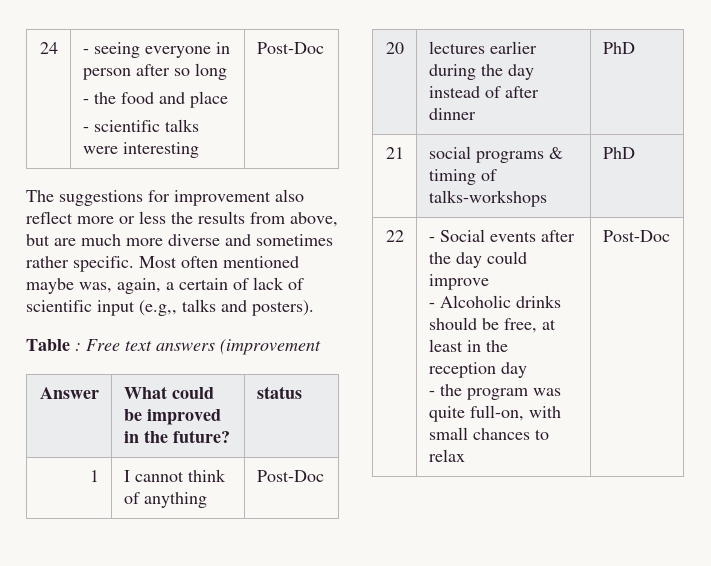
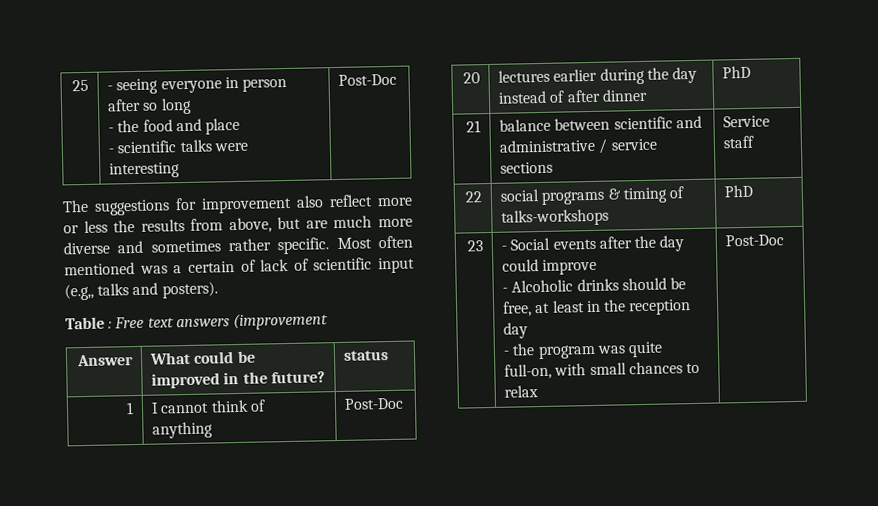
[40,42,59,54] 24 -> [71,79,89,92] 25
[26,278,161,294] maybe was, again, -> [139,265,168,274] was
(405, 153) none -> [499,115,702,132] [499,138,658,154] [500,161,554,174] [723,115,771,128] [723,135,755,149] [464,191,483,203] | balance between scientific and administrative / service sections | Service staff // 22
[386,230,405,242] 22 -> [466,240,483,252] 23

